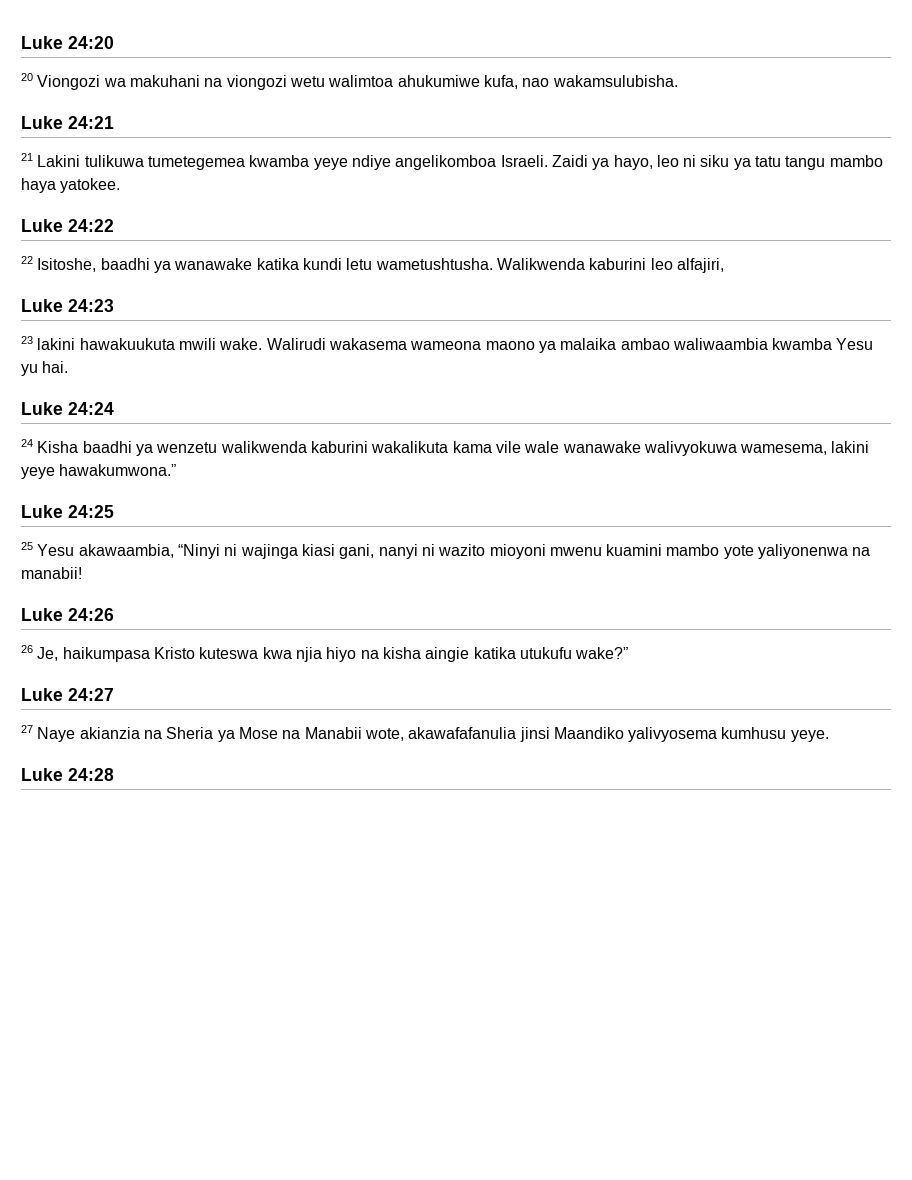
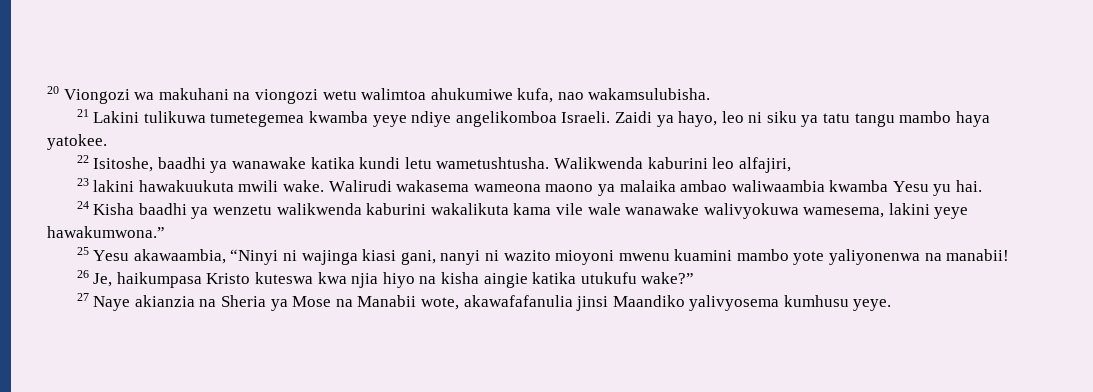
[21,36,114,49] Luke 24:20 // -> (47, 90) none
[21,116,114,129] // Luke 24:21 -> (711, 94) none
[21,219,114,232] // Luke 24:22 -> (107, 142) none
[21,299,114,312] // Luke 24:23 -> (791, 165) none
[21,402,114,415] // Luke 24:24 -> (983, 186) none
[21,505,114,518] // Luke 24:25 -> (165, 232) none
[21,608,114,621] // Luke 24:26 -> (1010, 255) none
[21,688,114,701] // Luke 24:27 -> (695, 278) none
[21,768,114,781] // Luke 24:28 -> (892, 305) none

